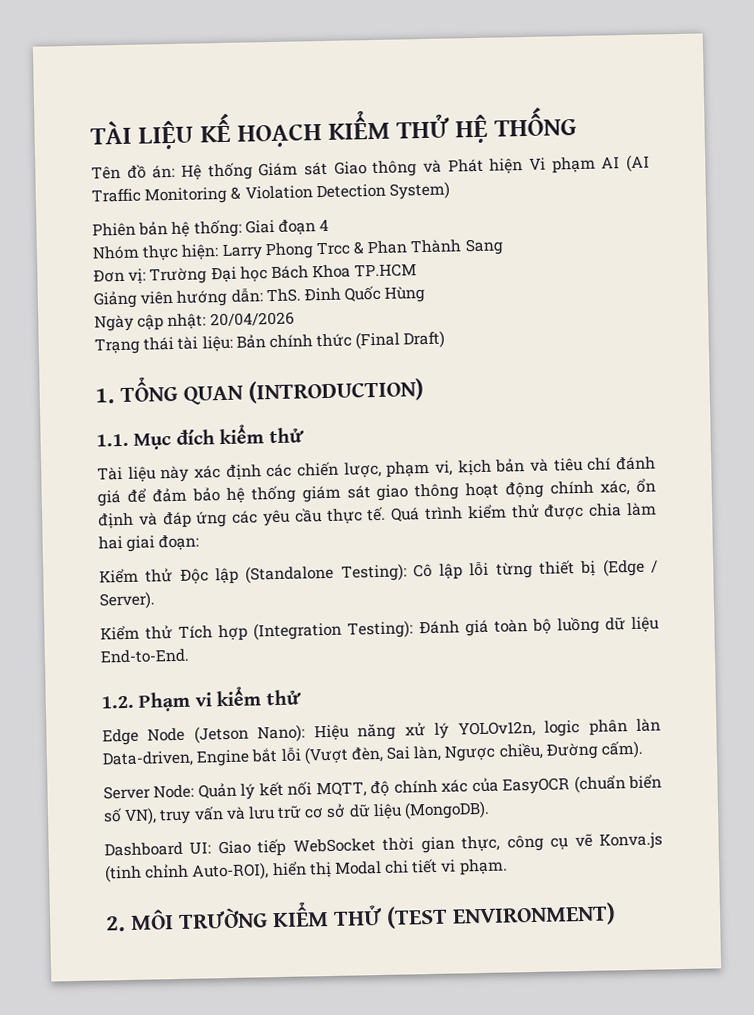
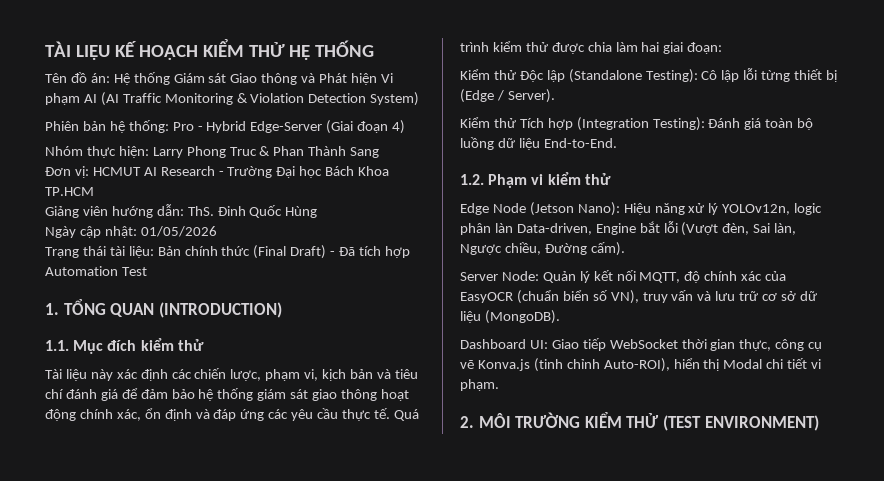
[244,218,330,235] Giai đoạn 4 -> [172,120,406,134] Pro - Hybrid Edge-Server (Giai đoạn 4)
[315,241,351,256] Trcc -> [229,147,257,156] Truc
(147, 276) none -> [92,166,224,176] HCMUT AI Research -
[209,311,295,327] 20/04/2026 -> [140,226,217,237] 01/05/2026
(446, 339) none -> [330,246,410,258] [45,266,147,276] - Đã tích hợp Automation Test

